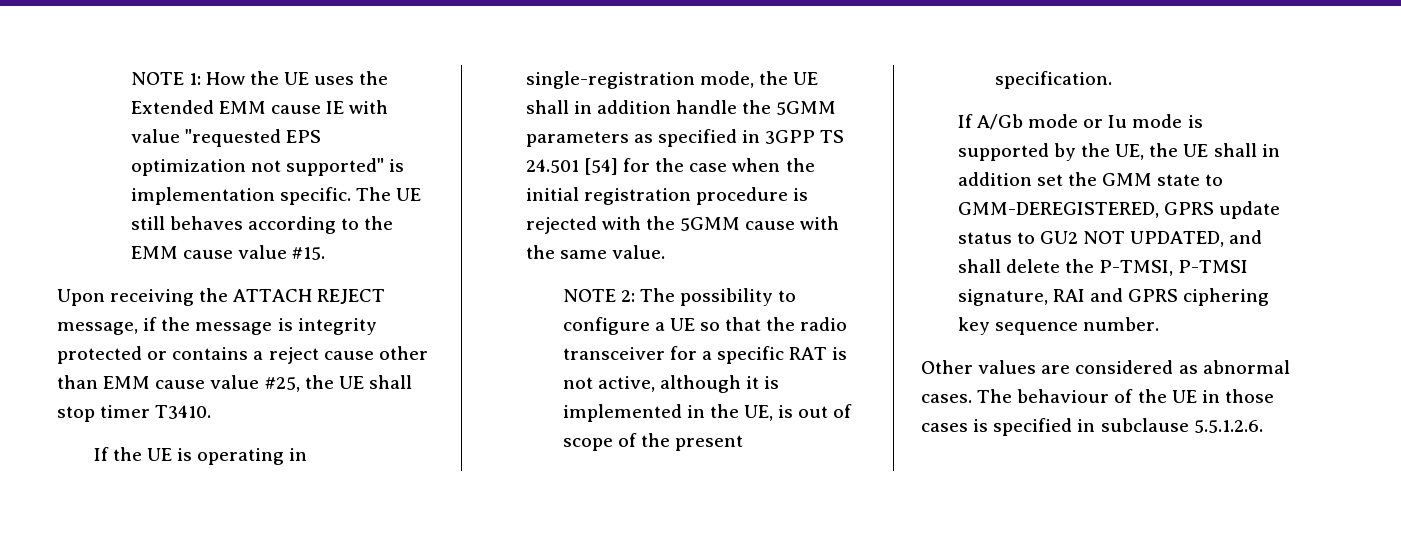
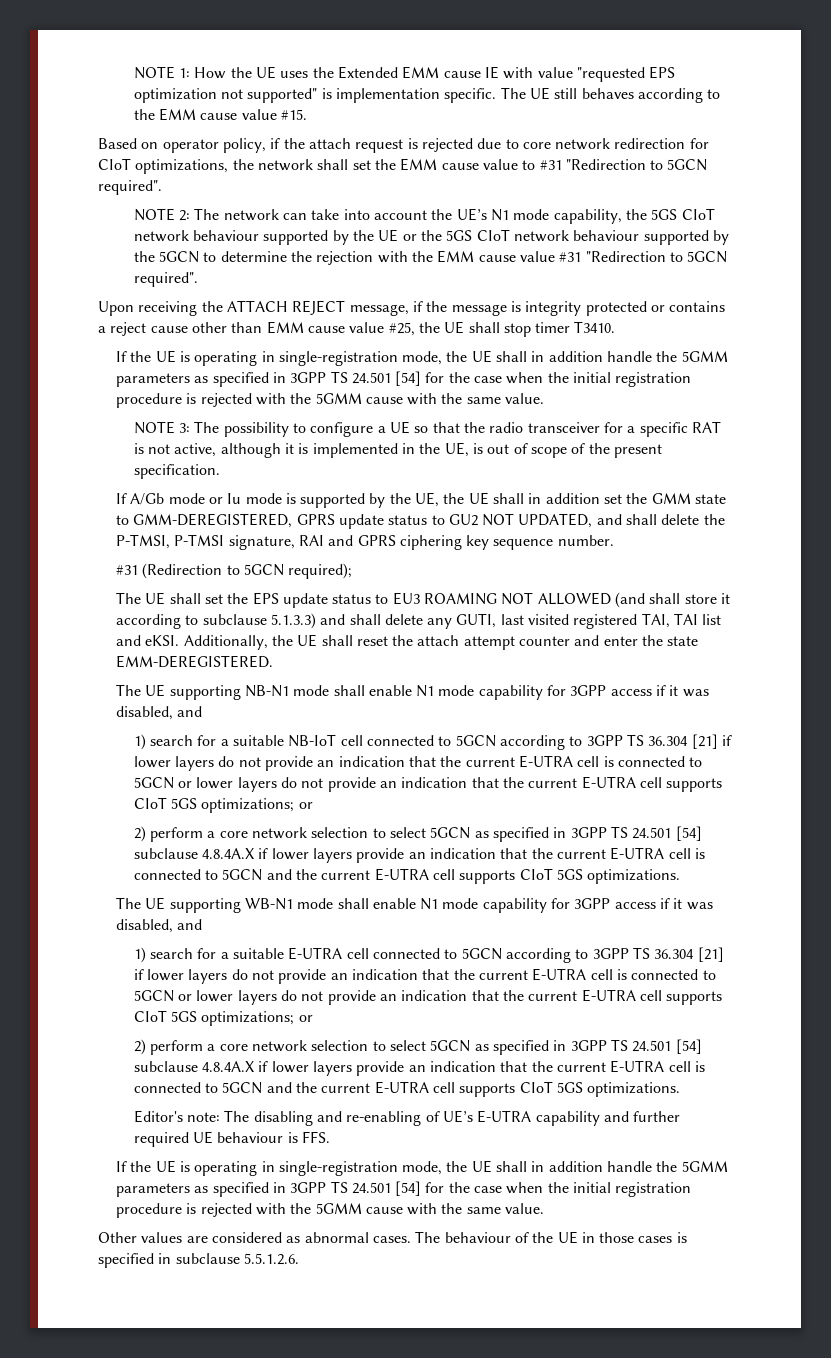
(325, 253) none -> [98,138,709,153] [98,158,708,174] [98,180,162,195] [133,208,715,224] [133,229,729,245] [133,250,728,265] [133,272,198,287] // Based on operator policy, if the attach request is rejected due to core network redirection for CIoT optimizations, the network shall set the EMM cause value to #31 "Redirection to 5GCN required". // NOTE 2: The network can take into account the UE’s N1 mode capability, the 5GS CIoT network behaviour supported by the UE or the 5GS CIoT network behaviour supported by the 5GCN to determine the rejection with the EMM cause value #31 "Redirection to 5GCN required".
[620,290,635,302] 2: -> [179,423,191,433] 3:
(1160, 324) none -> [115,563,353,579] [115,592,731,608] [115,613,722,629] [115,634,699,650] [115,655,273,668] [115,684,709,700] [115,706,203,720] [133,734,732,750] [133,755,703,771] [133,776,723,792] [133,797,313,813] [133,826,702,842] [133,847,705,863] [133,868,681,884] [115,897,713,913] [115,919,203,933] [133,947,724,963] [133,968,716,984] [133,989,723,1005] [133,1010,313,1026] [133,1039,702,1055] [133,1060,705,1076] [133,1081,681,1097] [133,1110,681,1126] [133,1131,331,1147] [115,1160,728,1176] [115,1181,692,1197] [115,1203,545,1218] // #31 (Redirection to 5GCN required); // The UE shall set the EPS update status to EU3 ROAMING NOT ALLOWED (and shall store it according to subclause 5.1.3.3) and shall delete any GUTI, last visited registered TAI, TAI list and eKSI. Additionally, the UE shall reset the attach attempt counter and enter the state EMM-DEREGISTERED. // The UE supporting NB-N1 mode shall enable N1 mode capability for 3GPP access if it was disabled, and // 1) search for a suitable NB-IoT cell connected to 5GCN according to 3GPP TS 36.304 [21] if lower layers do not provide an indication that the current E-UTRA cell is connected to 5GCN or lower layers do not provide an indication that the current E-UTRA cell supports CIoT 5GS optimizations; or // 2) perform a core network selection to select 5GCN as specified in 3GPP TS 24.501 [54] subclause 4.8.4A.X if lower layers provide an indication that the current E-UTRA cell is connected to 5GCN and the current E-UTRA cell supports CIoT 5GS optimizations. // The UE supporting WB-N1 mode shall enable N1 mode capability for 3GPP access if it was disabled, and // 1) search for a suitable E-UTRA cell connected to 5GCN according to 3GPP TS 36.304 [21] if lower layers do not provide an indication that the current E-UTRA cell is connected to 5GCN or lower layers do not provide an indication that the current E-UTRA cell supports CIoT 5GS optimizations; or // 2) perform a core network selection to select 5GCN as specified in 3GPP TS 24.501 [54] subclause 4.8.4A.X if lower layers provide an indication that the current E-UTRA cell is connected to 5GCN and the current E-UTRA cell supports CIoT 5GS optimizations. // Editor's note: The disabling and re-enabling of UE’s E-UTRA capability and further required UE behaviour is FFS. // If the UE is operating in single-registration mode, the UE shall in addition handle the 5GMM parameters as specified in 3GPP TS 24.501 [54] for the case when the initial registration procedure is rejected with the 5GMM cause with the same value.

